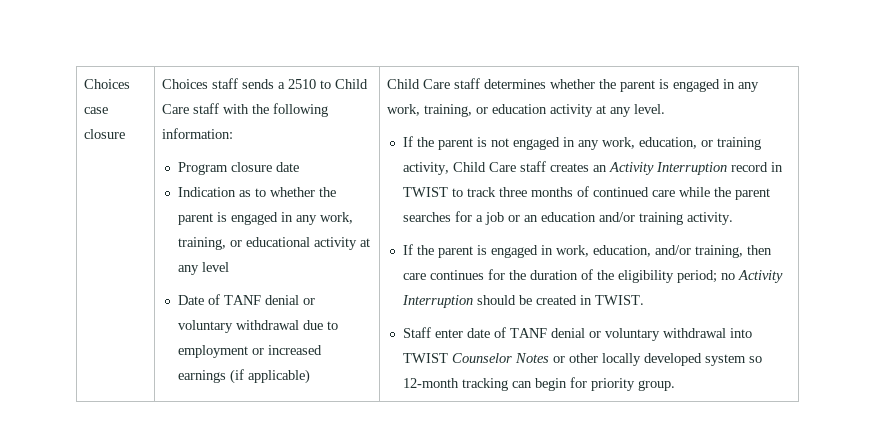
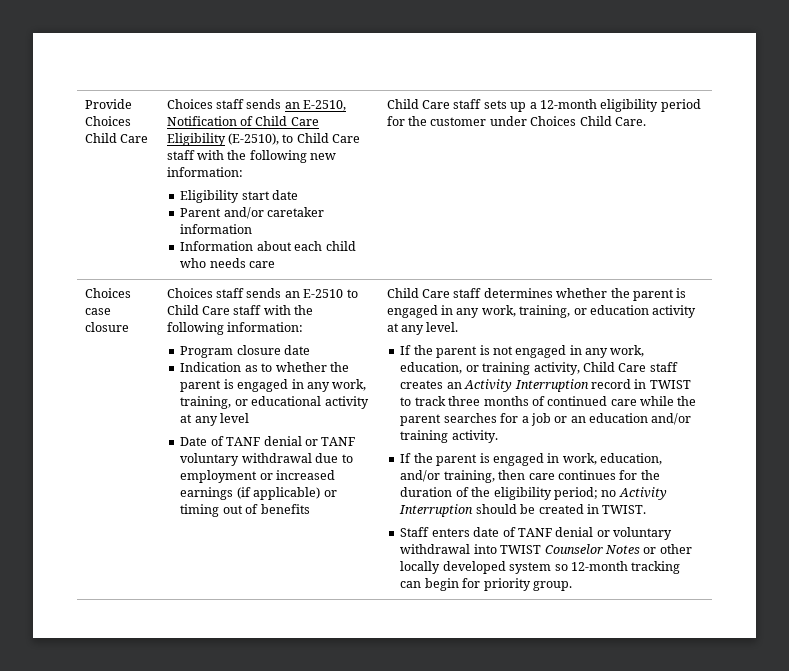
(83, 84) none -> [84,99,132,109] [84,116,131,126] [84,133,149,143] [166,99,347,111] [166,116,319,126] [166,133,361,146] [166,150,337,163] [166,167,243,177] [180,190,299,203] [180,207,325,219] [180,224,253,234] [180,241,356,251] [180,258,276,268] [386,99,701,112] [386,116,646,126] Provide Choices Child Care | Choices staff sends an E-2510, Notification of Child Care Eligibility (E-2510), to Child Care staff with the following new information: // Eligibility start date // Parent and/or caretaker information // Information about each child who needs care | Child Care staff sets up a 12-month eligibility period for the customer under Choices Child Care. //
[277,79,316,89] a 2510 -> [284,289,344,298] an E-2510
(315, 301) none -> [321,437,356,446] TANF
(310, 376) none -> [323,490,337,497] [180,504,310,517] or timing out of benefits
[434,329,463,338] enter -> [431,528,470,537] enters

